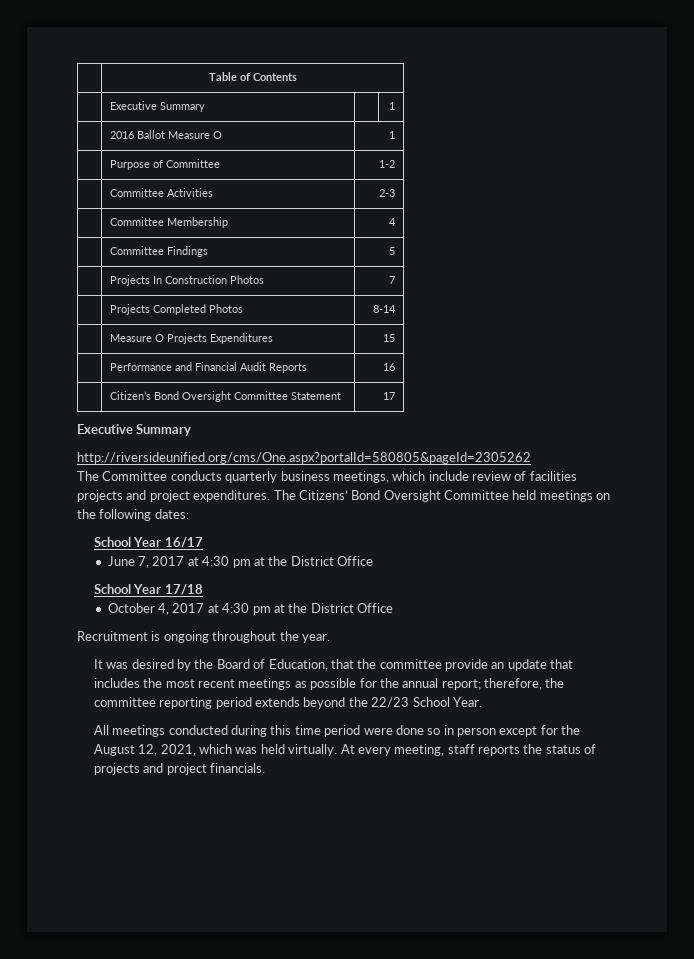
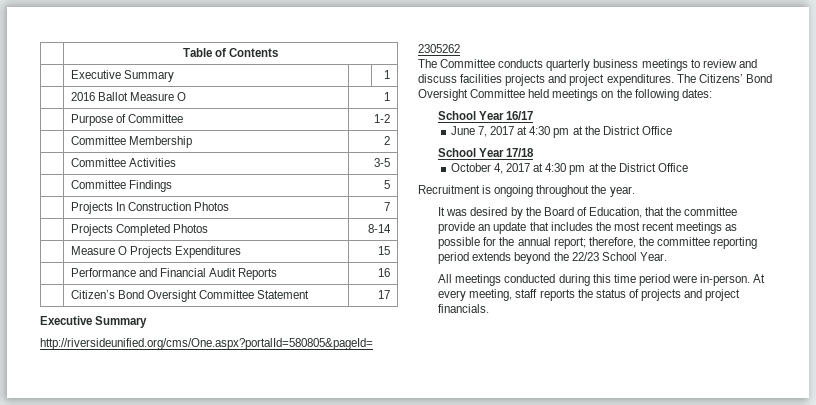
[166,188,213,197] [379,189,396,197] [109,217,228,228] [389,218,397,226] Activities | 2-3 // | Committee Membership | 4 -> [128,136,192,148] [384,136,391,145] [70,158,176,167] [374,158,391,167] Membership | 2 // | Committee Activities | 3-5
[332,471,527,483] meetings, which include review of -> [641,59,757,71] [418,74,457,83] meetings to review and discuss
[395,725,581,737] [93,744,338,756] done so in person except for the August 12, 2021, which was held virtually. -> [700,274,751,286] in-person.

